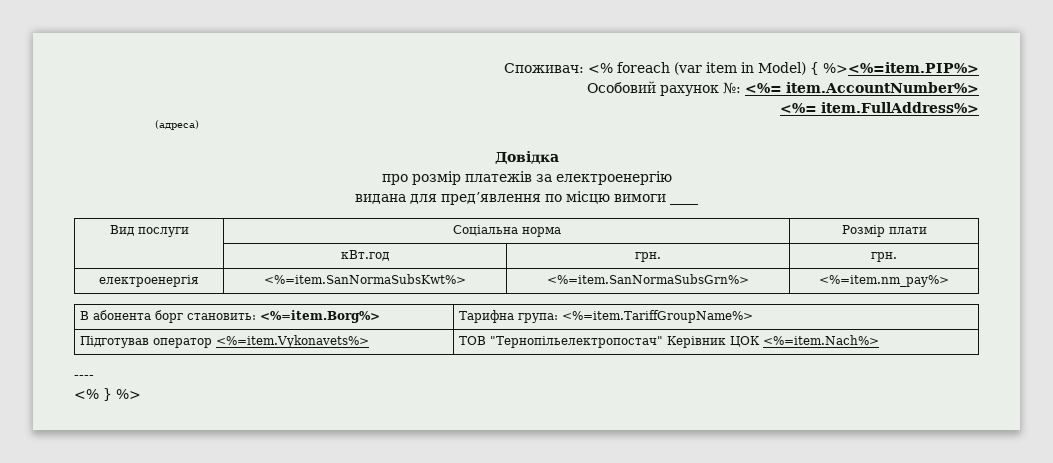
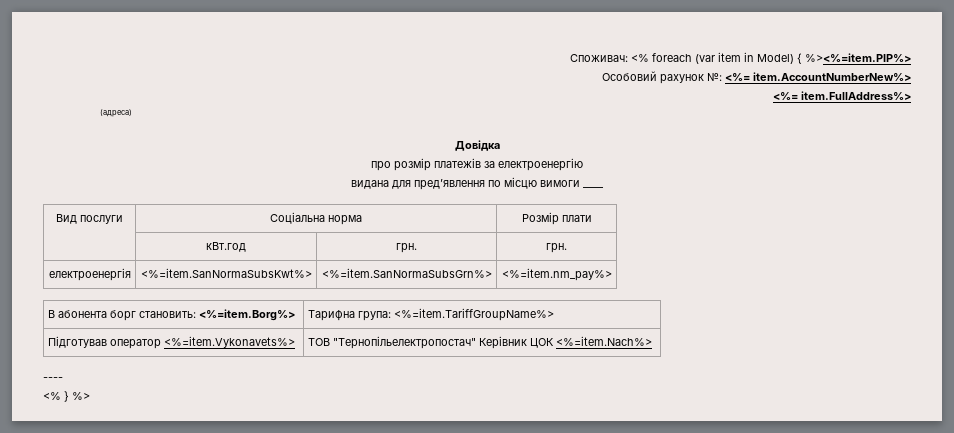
[786,82,979,93] item.AccountNumber%> -> [753,72,911,81] item.AccountNumberNew%>

